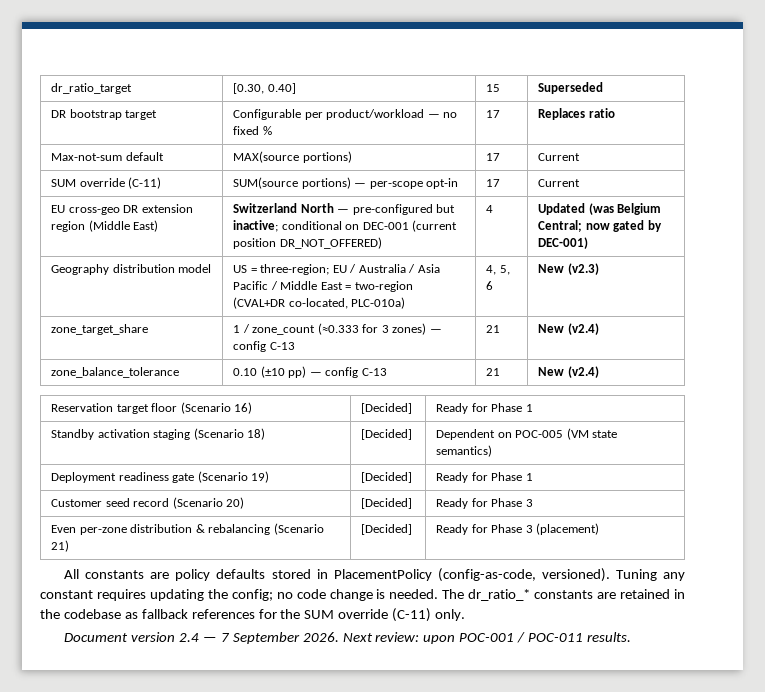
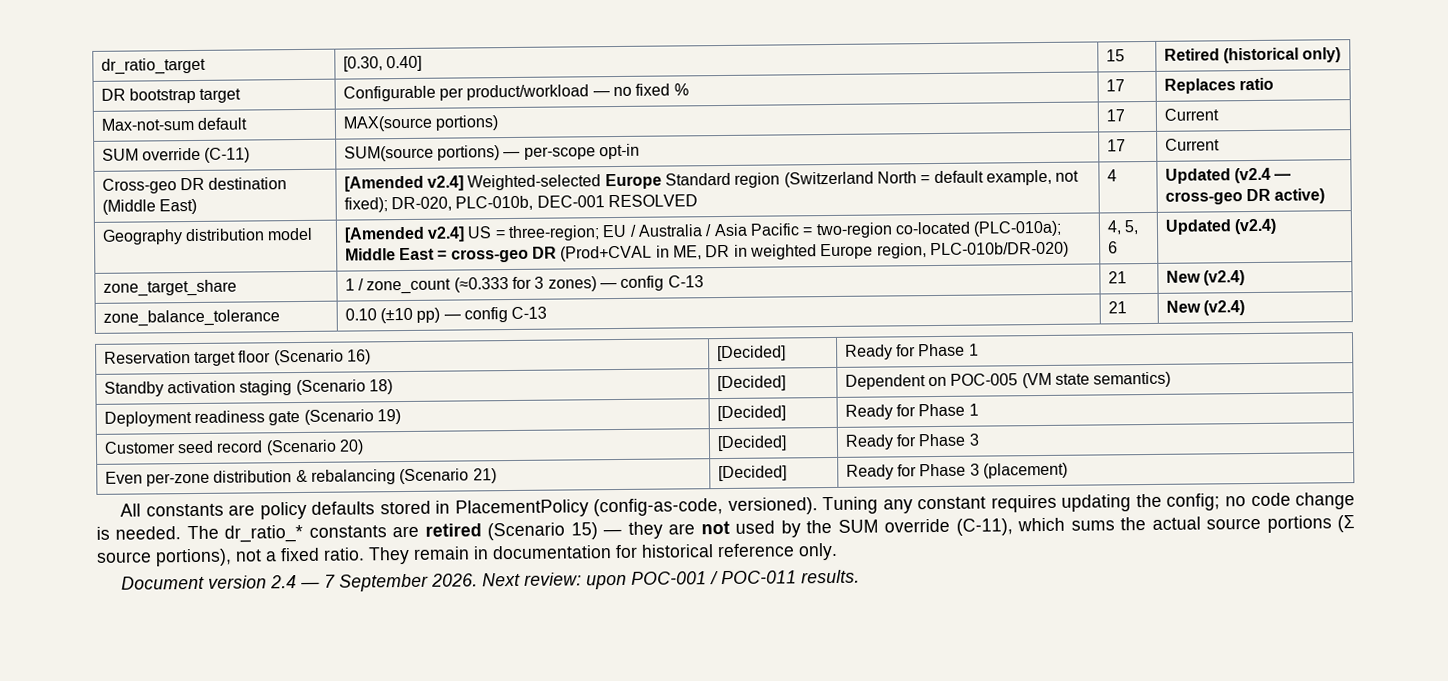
[538,82,604,94] Superseded -> [1163,47,1342,64] Retired (historical only)
[51,204,193,215] [51,220,159,232] [233,203,456,215] [233,220,458,232] [233,237,382,249] [486,205,494,213] [538,203,662,215] [538,220,662,232] [538,237,589,249] EU cross-geo DR extension region (Middle East) | Switzerland North — pre-configured but inactive; conditional on DEC-001 (current position DR_NOT_OFFERED) | 4 | Updated (was Belgium Central; now gated by DEC-001) -> [101,177,288,194] [101,198,198,215] [343,169,1080,192] [343,194,699,213] [1106,169,1117,182] [1164,167,1292,184] [1164,188,1326,205] Cross-geo DR destination (Middle East) | [Amended v2.4] Weighted-selected Europe Standard region (Switzerland North = default example, not fixed); DR-020, PLC-010b, DEC-001 RESOLVED | 4 | Updated (v2.4 — cross-geo DR active)
(212, 268) none -> [343,226,466,243] [Amended v2.4]
[270,281,413,292] [233,297,406,309] / Middle East = two-region (CVAL+DR co-located, PLC-010a) -> [802,220,1063,239] [344,241,1069,263] = two-region co-located (PLC-010a); Middle East = cross-geo DR (Prod+CVAL in ME, DR in weighted Europe region, PLC-010b/DR-020)
[538,263,599,275] New (v2.3) -> [1164,218,1278,235] Updated (v2.4)
[620,589,685,599] [40,608,432,622] retained in the codebase as fallback references for the SUM override (C-11) -> [424,515,1356,541] [96,543,795,567] retired (Scenario 15) — they are not used by the SUM override (C-11), which sums the actual source portions (Σ source portions), not a fixed ratio. They remain in documentation for historical reference

